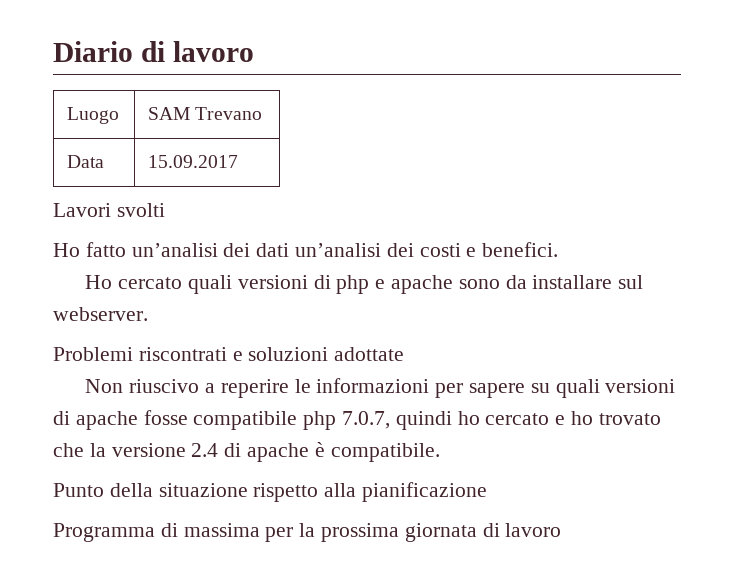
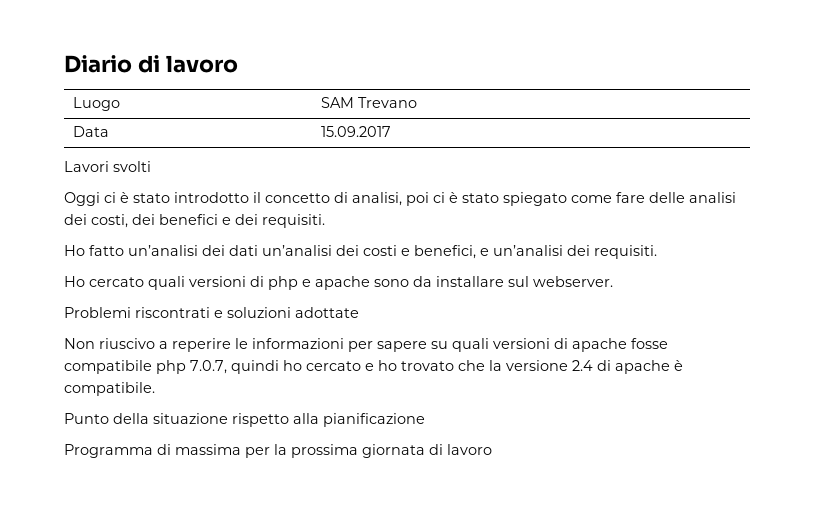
(165, 210) none -> [64,192,736,206] [64,214,325,228] // Oggi ci è stato introdotto il concetto di analisi, poi ci è stato spiegato come fare delle analisi dei costi, dei benefici e dei requisiti.
[482,242,559,257] benefici. -> [414,245,657,259] benefici, e un’analisi dei requisiti.

